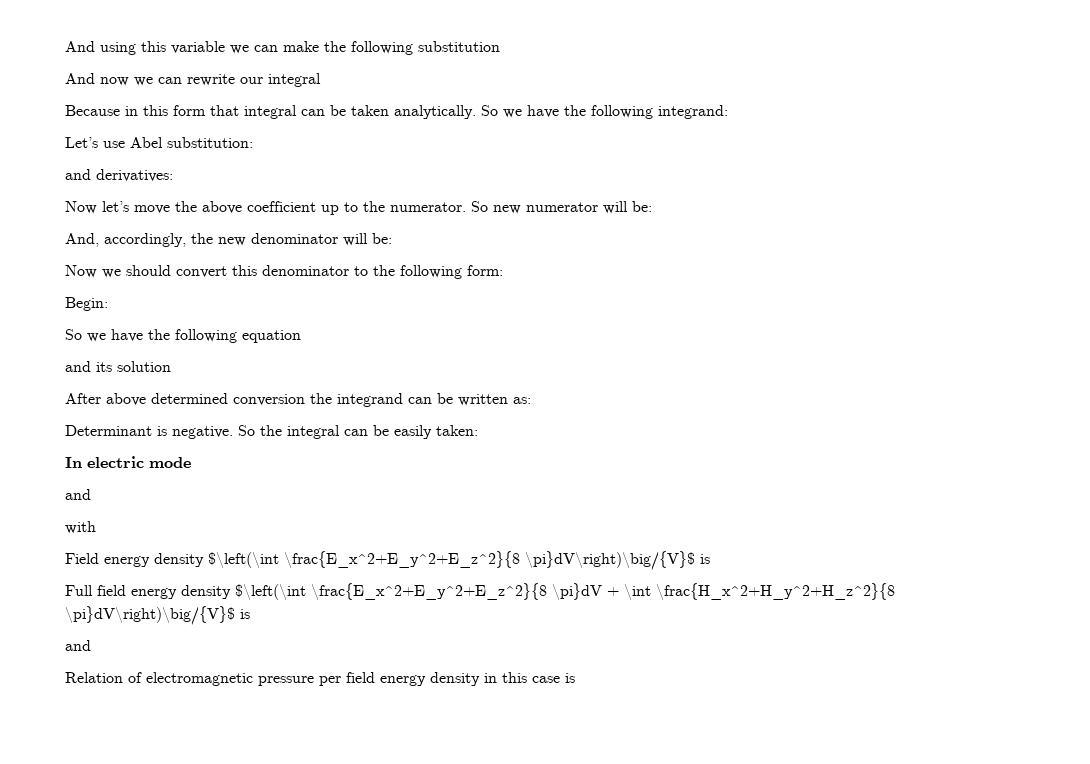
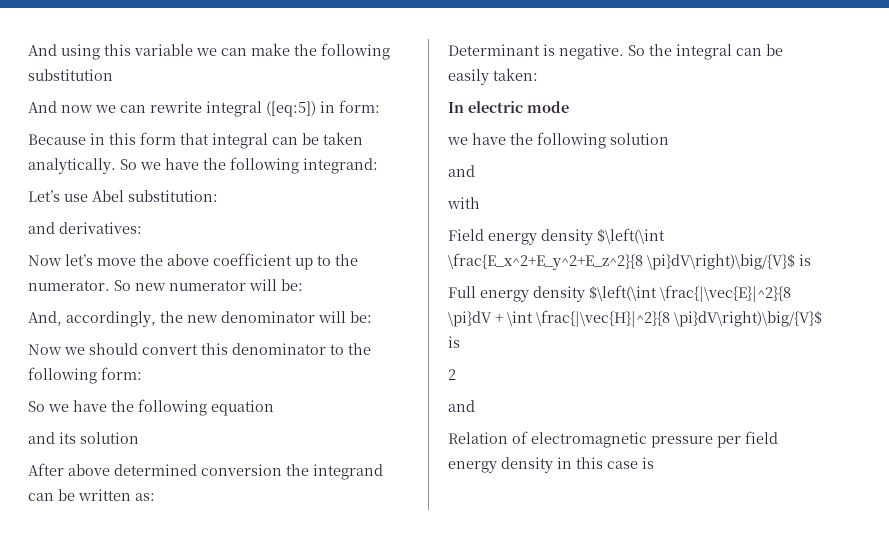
[240,73,321,87] our integral -> [206,100,380,117] integral ([eq:5]) in form:
[65,297,108,311] // Begin: -> (142, 373) none
(191, 462) none -> [447,132,669,149] // we have the following solution
[97,583,547,600] field energy density $\left(\int \frac{E_x^2+E_y^2+E_z^2}{8 -> [480,285,791,302] energy density $\left(\int \frac{|\vec{E}|^2}{8
[656,583,895,600] [65,606,250,625] \frac{H_x^2+H_y^2+H_z^2}{8 \pi}dV\right)\big/{V}$ is -> [536,310,822,327] [448,336,460,348] [448,369,456,380] \frac{|\vec{H}|^2}{8 \pi}dV\right)\big/{V}$ is // 2

